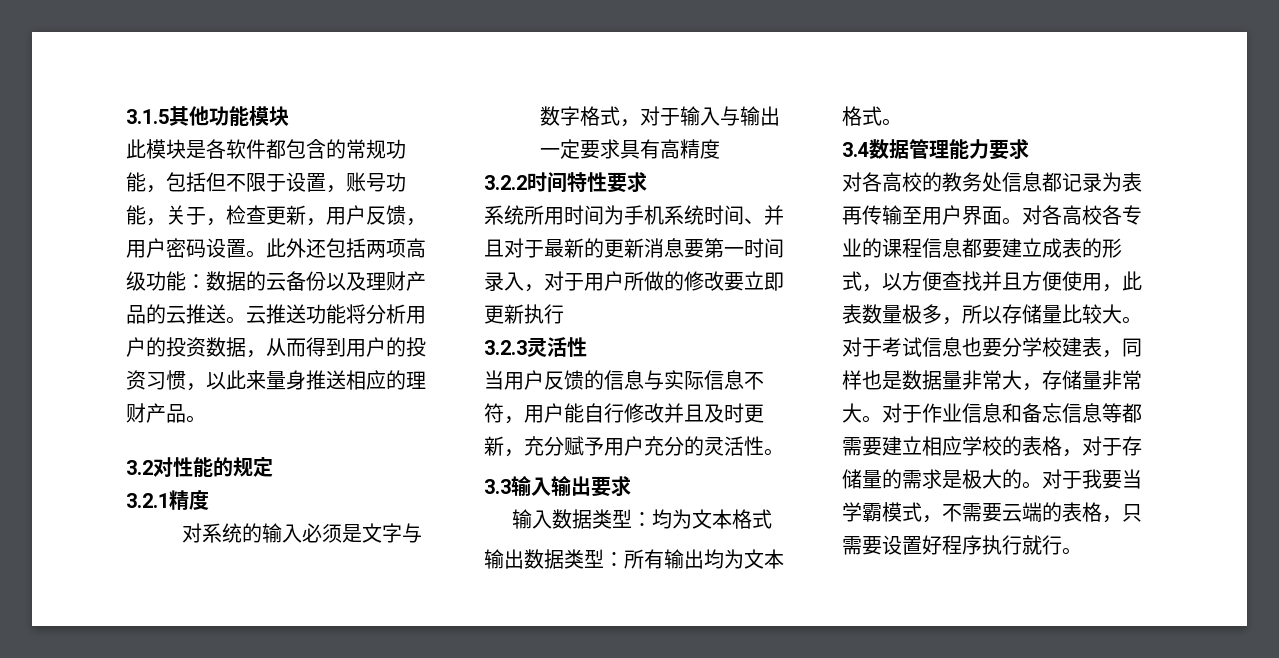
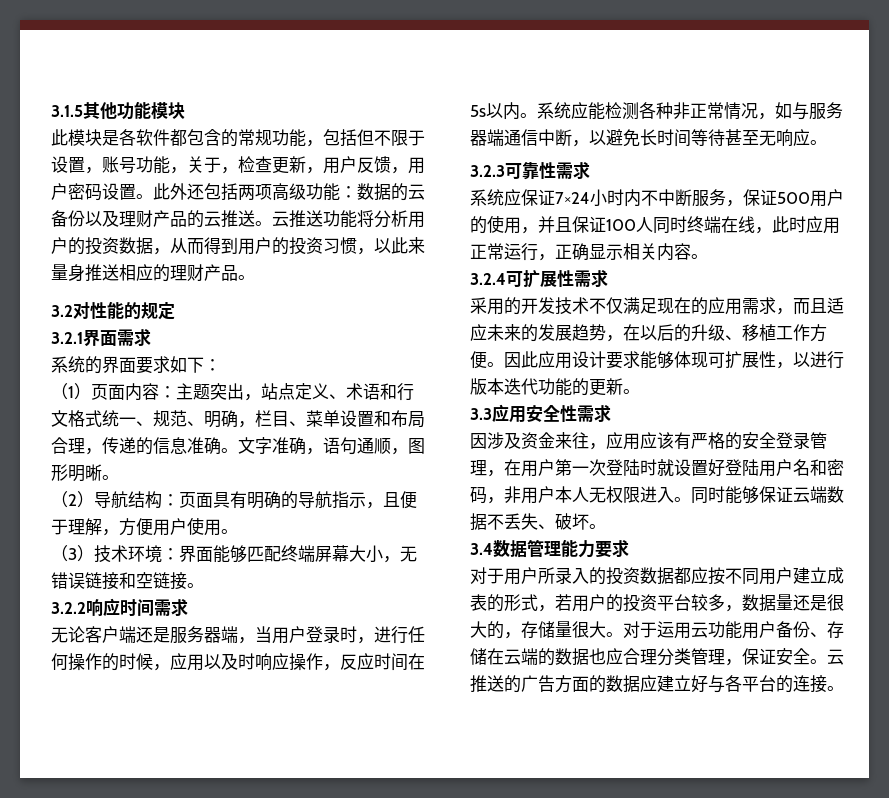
[169,490,209,510] [181,523,422,543] [539,106,780,127] [539,139,720,159] [484,172,647,193] [484,205,784,225] [484,238,784,258] [484,271,784,292] [484,304,564,324] [484,337,587,357] [484,370,764,390] [484,403,764,424] [484,436,784,457] [484,476,631,497] [511,509,772,529] [484,549,784,569] [842,106,882,126] 精度 // 对系统的输入必须是文字与数字格式，对于输入与输出一定要求具有高精度 // 3.2.2时间特性要求 // 系统所用时间为手机系统时间、并且对于最新的更新消息要第一时间录入，对于用户所做的修改要立即更新执行 // 3.2.3灵活性 // 当用户反馈的信息与实际信息不符，用户能自行修改并且及时更新，充分赋予用户充分的灵活性。 // 3.3输入输出要求 // 输入数据类型：均为文本格式 // 输出数据类型：所有输出均为文本格式 -> [83,328,151,347] [51,356,221,374] [51,383,414,401] [51,410,425,428] [51,437,425,455] [51,464,119,482] [51,491,417,509] [51,517,238,536] [51,545,417,563] [51,572,204,590] [51,598,188,617] [51,626,425,644] [51,653,425,671] [470,102,843,120] [470,129,827,147] [470,161,590,180] [470,189,844,207] [470,215,840,234] [470,243,708,261] [470,269,608,288] [470,297,844,315] [470,324,827,342] [470,351,844,369] [470,378,640,396] [470,404,611,423] [470,432,827,450] [470,459,844,477] [470,486,844,504] [470,513,589,531] 界面需求 // 系统的界面要求如下： // （1）页面内容：主题突出，站点定义、术语和行文格式统一、规范、明确，栏目、菜单设置和布局合理，传递的信息准确。文字准确，语句通顺，图形明晰。 // （2）导航结构：页面具有明确的导航指示，且便于理解，方便用户使用。 // （3）技术环境：界面能够匹配终端屏幕大小，无错误链接和空链接。 // 3.2.2响应时间需求 // 无论客户端还是服务器端，当用户登录时，进行任何操作的时候，应用以及时响应操作，反应时间在5s以内。系统应能检测各种非正常情况，如与服务器端通信中断，以避免长时间等待甚至无响应。 // 3.2.3可靠性需求 // 系统应保证7×24小时内不中断服务，保证500用户的使用，并且保证100人同时终端在线，此时应用正常运行，正确显示相关内容。 // 3.2.4可扩展性需求 // 采用的开发技术不仅满足现在的应用需求，而且适应未来的发展趋势，在以后的升级、移植工作方便。因此应用设计要求能够体现可扩展性，以进行版本迭代功能的更新。 // 3.3应用安全性需求 // 因涉及资金来往，应用应该有严格的安全登录管理，在用户第一次登陆时就设置好登陆用户名和密码，非用户本人无权限进入。同时能够保证云端数据不丢失、破坏
[862,172,1142,192] [842,205,1142,225] [842,238,1122,258] [842,271,1142,292] [842,304,1142,325] [842,337,1142,358] [842,370,1142,391] [842,403,1142,423] [842,436,1142,457] [842,469,1142,489] [842,502,1142,523] [842,535,1062,555] 各高校的教务处信息都记录为表再传输至用户界面。对各高校各专业的课程信息都要建立成表的形式，以方便查找并且方便使用，此表数量极多，所以存储量比较大。对于考试信息也要分学校建表，同样也是数据量非常大，存储量非常大。对于作业信息和备忘信息等都需要建立相应学校的表格，对于存储量的需求是极大的。对于我要当学霸模式，不需要云端的表格，只需要设置好程序执行就行 -> [487,567,844,585] [470,594,844,612] [470,621,844,639] [470,648,844,666] [470,675,827,693] 于用户所录入的投资数据都应按不同用户建立成表的形式，若用户的投资平台较多，数据量还是很大的，存储量很大。对于运用云功能用户备份、存储在云端的数据也应合理分类管理，保证安全。云推送的广告方面的数据应建立好与各平台的连接

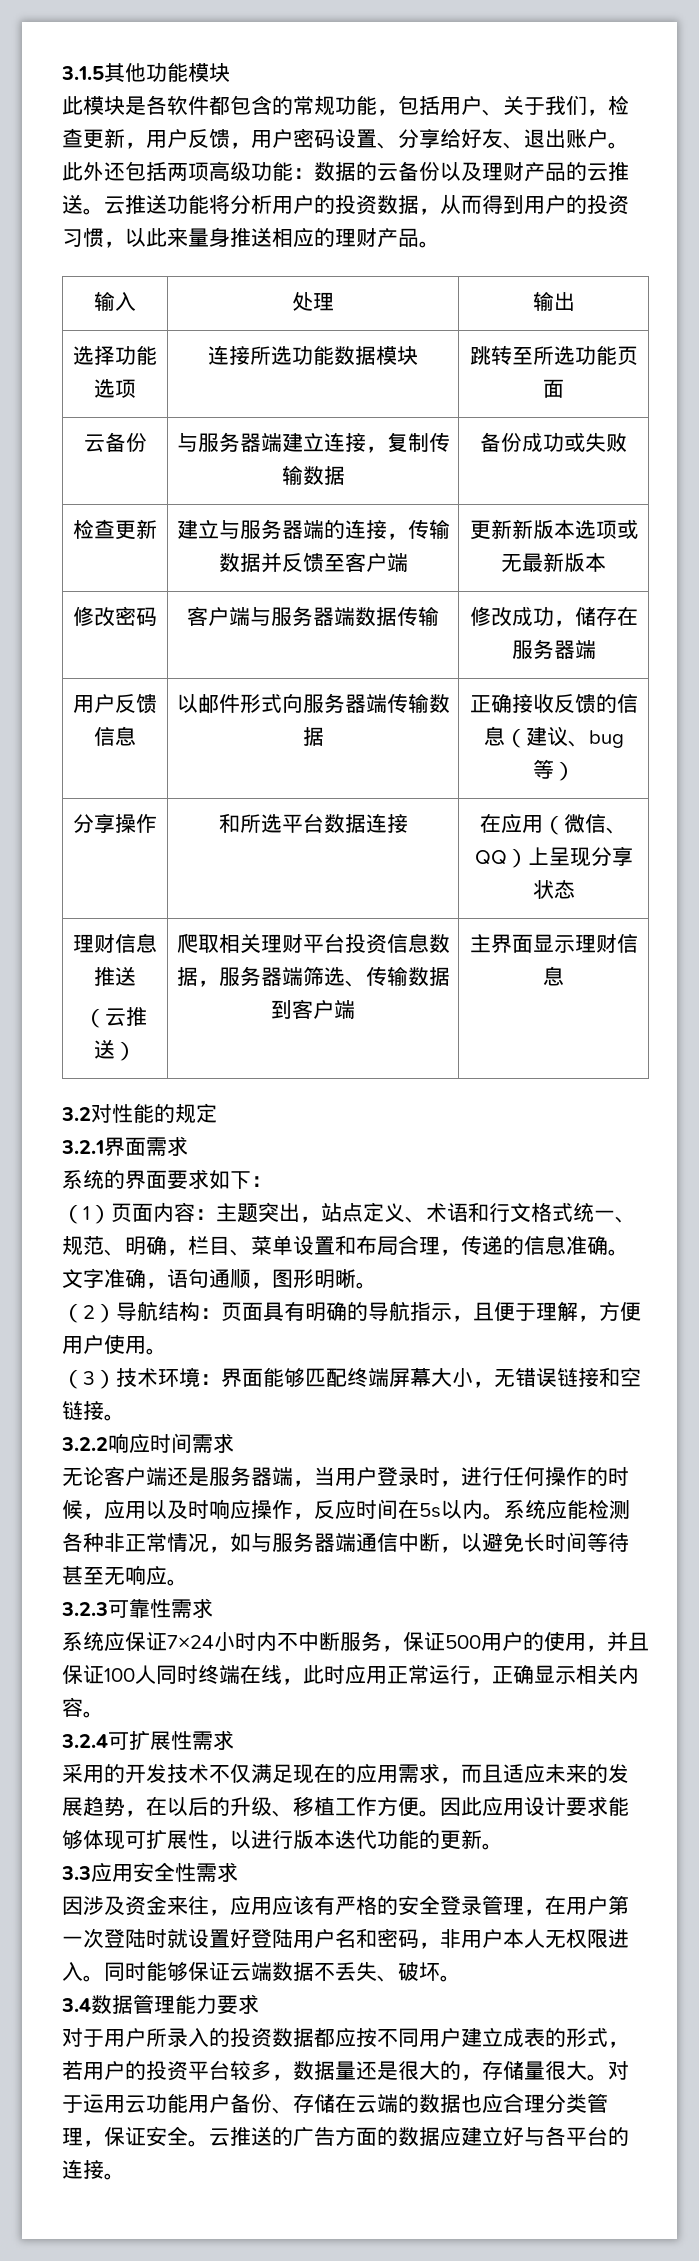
[357,129,425,146] [51,156,221,174] 但不限于设置，账号功能，关于 -> [440,95,587,116] 用户、关于我们
(136, 192) none -> [377,128,608,149] 、分享给好友、退出账户
(255, 277) none -> [94,291,136,311] [292,291,334,311] [532,291,575,311] [73,345,157,365] [94,379,136,398] [208,345,418,365] [469,345,638,365] [543,379,564,398] [83,432,147,452] [176,432,450,453] [281,465,345,485] [480,432,627,453] [73,519,157,540] [176,519,450,540] [218,552,408,573] [469,519,638,540] [501,552,606,572] [73,606,157,626] [187,606,439,626] [469,606,638,627] [511,639,596,659] [73,693,157,714] [94,726,136,746] [176,693,450,713] [302,727,324,746] [469,693,638,714] [483,726,624,748] [532,759,575,781] [73,813,157,833] [218,813,408,833] [480,813,627,835] [474,846,633,868] [532,880,575,899] [73,933,157,953] [94,966,136,986] [83,1006,147,1028] [94,1039,136,1061] [176,933,450,954] [176,966,450,987] [271,999,355,1019] [469,934,638,953] [543,966,564,986] // 输入 | 处理 | 输出 // 选择功能选项 | 连接所选功能数据模块 | 跳转至所选功能页面 // 云备份 | 与服务器端建立连接，复制传输数据 | 备份成功或失败 // 检查更新 | 建立与服务器端的连接，传输数据并反馈至客户端 | 更新新版本选项或无最新版本 // 修改密码 | 客户端与服务器端数据传输 | 修改成功，储存在服务器端 // 用户反馈信息 | 以邮件形式向服务器端传输数据 | 正确接收反馈的信息（建议、bug等） // 分享操作 | 和所选平台数据连接 | 在应用（微信、QQ）上呈现分享状态 // 理财信息推送 // （云推送） | 爬取相关理财平台投资信息数据，服务器端筛选、传输数据到客户端 | 主界面显示理财信息

